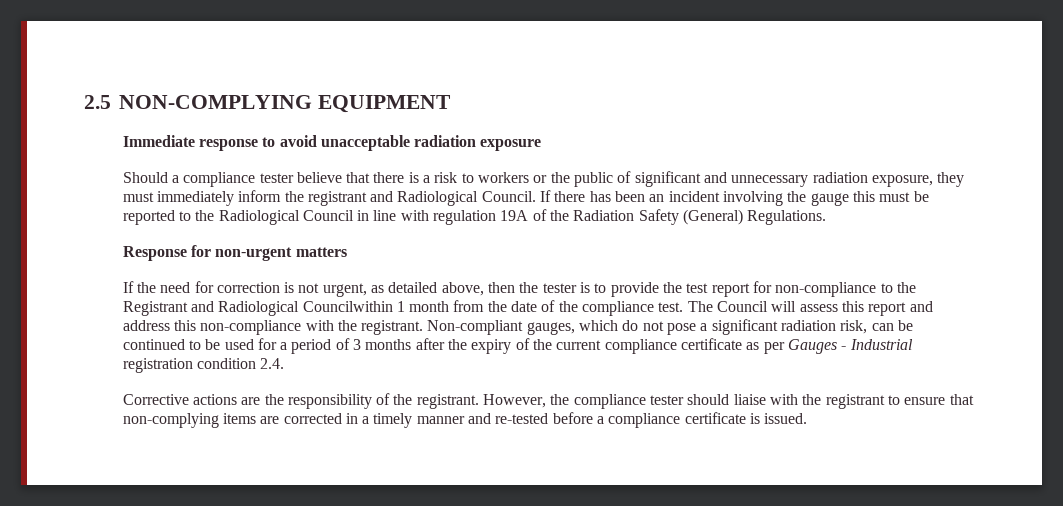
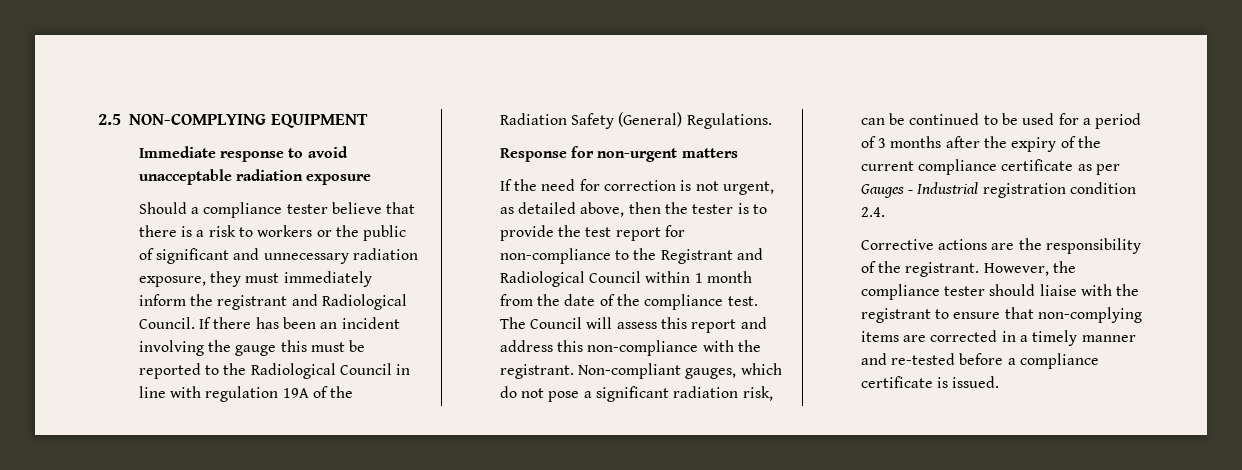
[302,301,393,312] Councilwithin -> [589,271,691,283] Council within

